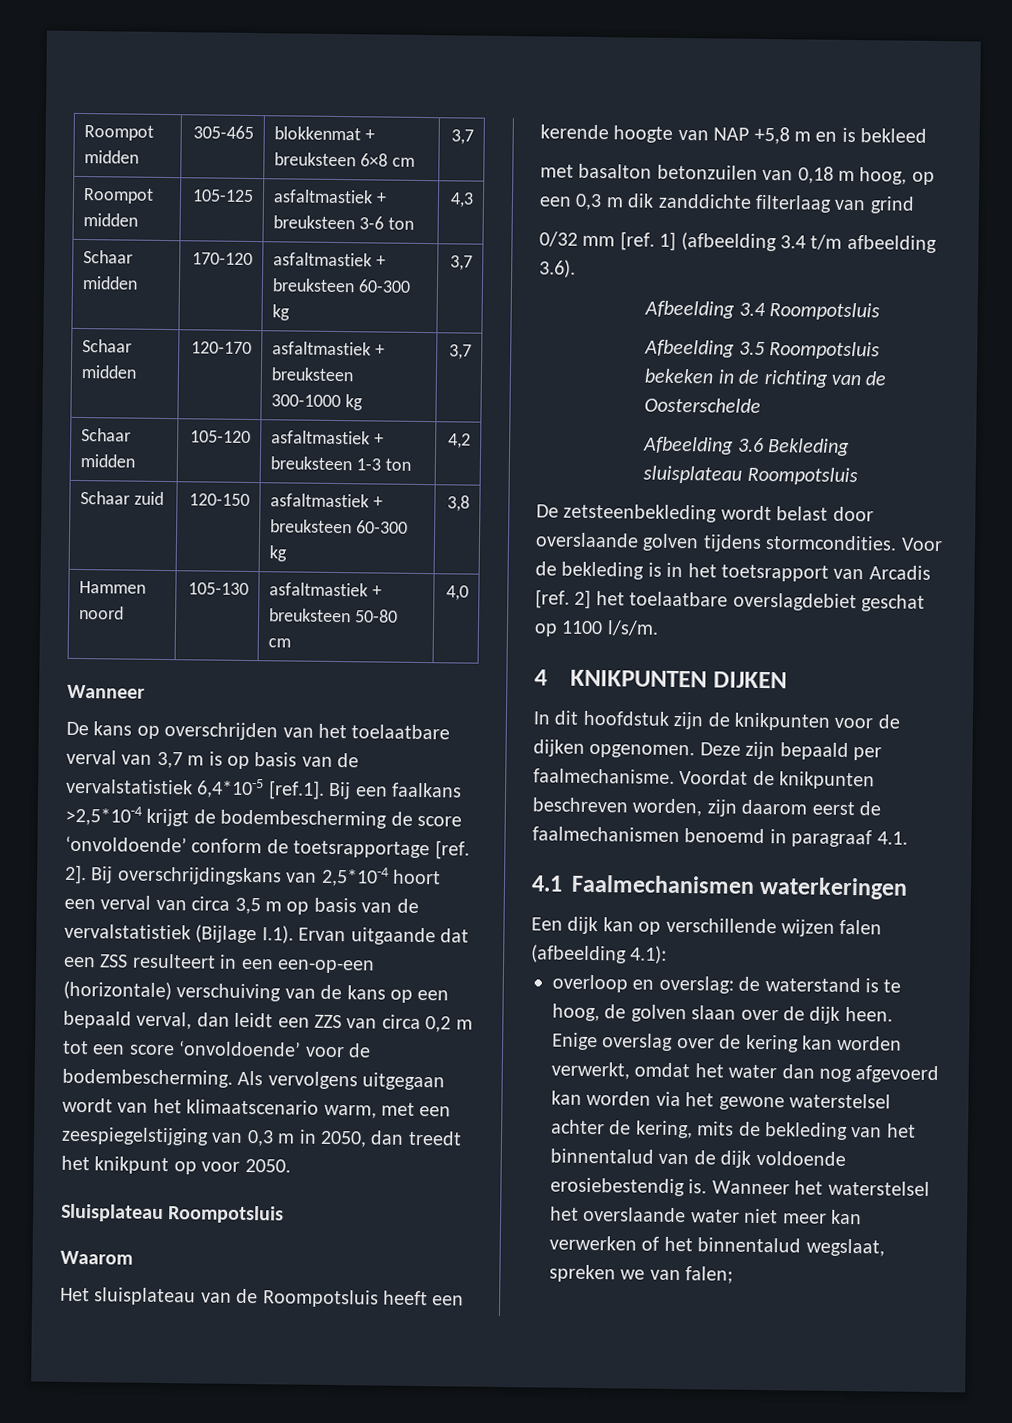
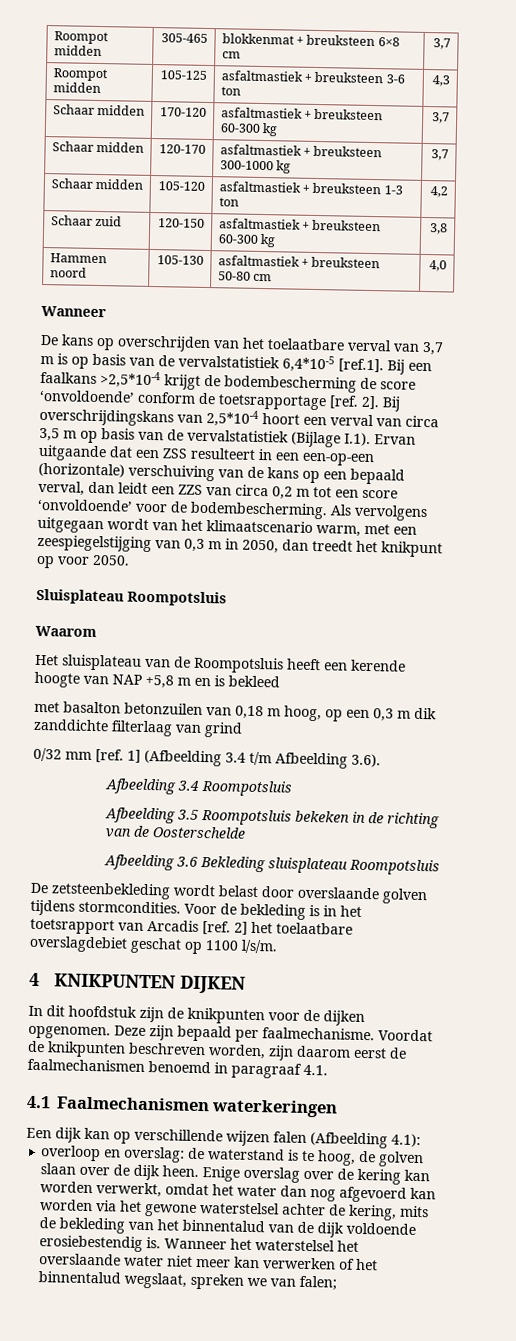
[680,232,777,252] (afbeelding -> [144,749,222,767] (Afbeelding
[846,234,937,254] afbeelding -> [275,752,348,769] Afbeelding
[531,944,627,964] (afbeelding -> [310,1132,388,1149] (Afbeelding

